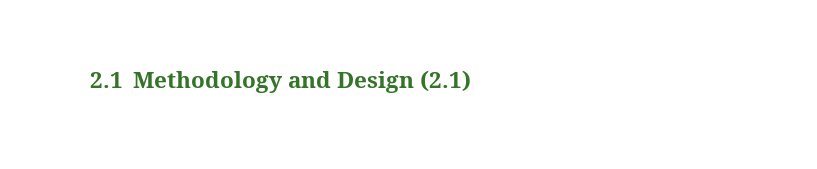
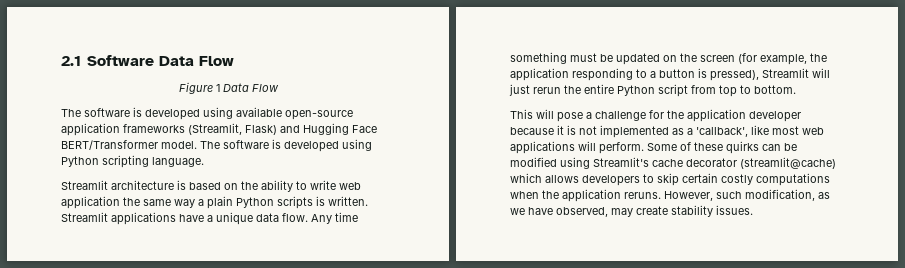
[132,70,471,93] Methodology and Design (2.1) -> [86,55,234,66] [178,82,279,94] [61,107,353,120] [61,123,377,136] [61,139,372,152] [61,155,204,168] [61,180,361,192] [61,196,368,209] [61,212,358,225] [510,52,827,65] [510,68,830,81] [509,84,796,97] [510,109,801,122] [510,125,824,138] [510,141,797,154] [510,157,836,169] [510,173,830,186] [510,189,830,202] [510,205,753,217] Software Data Flow // Figure 1 Data Flow // The software is developed using available open-source application frameworks (Streamlit, Flask) and Hugging Face BERT/Transformer model. The software is developed using Python scripting language. // Streamlit architecture is based on the ability to write web application the same way a plain Python scripts is written. Streamlit applications have a unique data flow. Any time something must be updated on the screen (for example, the application responding to a button is pressed), Streamlit will just rerun the entire Python script from top to bottom. // This will pose a challenge for the application developer because it is not implemented as a 'callback', like most web applications will perform. Some of these quirks can be modified using Streamlit's cache decorator (streamlit@cache) which allows developers to skip certain costly computations when the application reruns. However, such modification, as we have observed, may create stability issues.

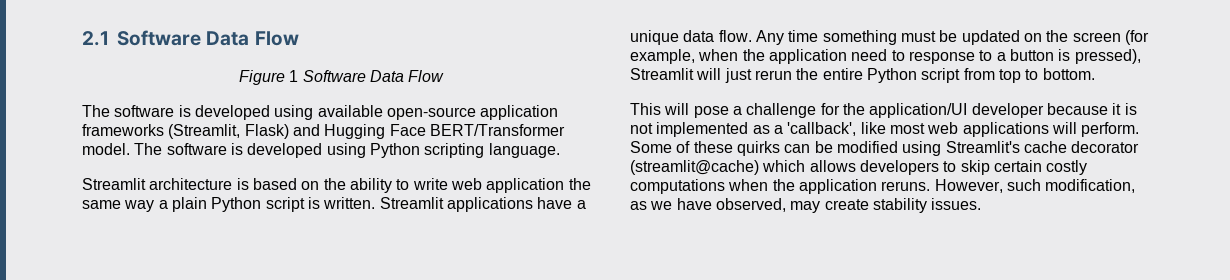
(220, 88) none -> [302,70,366,82] Software
[277,196,313,209] scripts -> [265,197,305,212] script
[810,53,827,62] [510,68,633,81] the application responding -> [698,49,975,64] when the application need to response
[687,109,746,122] application -> [869,103,968,118] application/UI

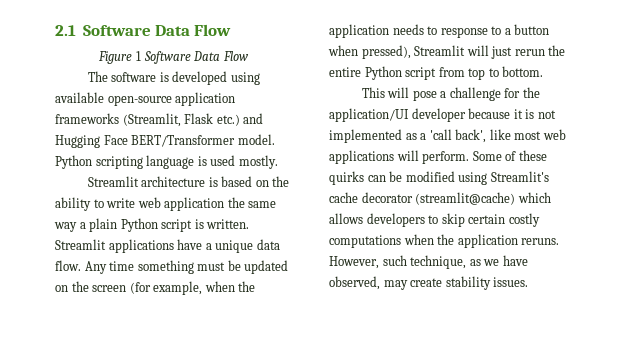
[244,124,289,139] Flask) -> [184,113,240,126] Flask etc.)
[134,143,560,158] The software is developed using Python scripting language. -> [55,155,278,169] Python scripting language is used mostly.
[851,49,888,61] need -> [392,24,424,35] needs
[1058,49,1071,61] is -> [328,45,358,56] when
[787,122,857,136] 'callback', -> [429,129,487,143] 'call back',
[1045,179,1136,193] modification, -> [410,255,467,269] technique,

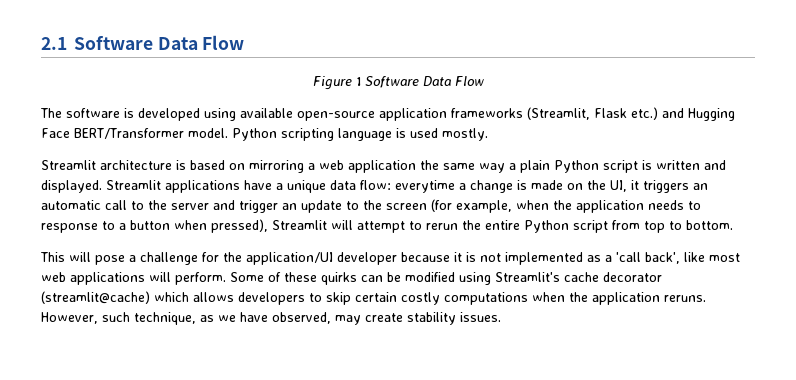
[272,176,290,187] [55,197,136,211] the ability to write -> [249,160,315,173] mirroring a
[206,219,250,229] written. -> [656,160,726,170] [41,180,102,193] written and displayed.
[55,260,289,274] [55,285,68,292] flow. Any time something must be updated on -> [360,180,708,193] [41,200,359,213] flow: everytime a change is made on the UI, it triggers an automatic call to the server and trigger an update to
[491,46,513,59] just -> [357,221,422,233] attempt to

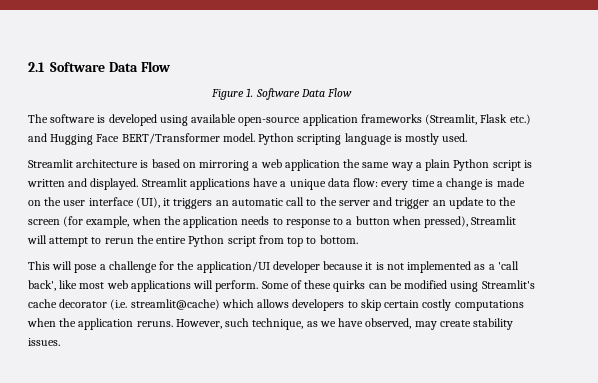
[355,77,361,86] 1 -> [246,88,254,97] 1.
[410,128,488,141] used mostly. -> [405,133,468,145] mostly used.
[395,180,455,193] everytime -> [381,179,435,190] every time
[610,180,627,192] UI, -> [63,197,160,208] user interface (UI),
[41,291,150,304] (streamlit@cache) -> [110,299,220,310] (i.e. streamlit@cache)

